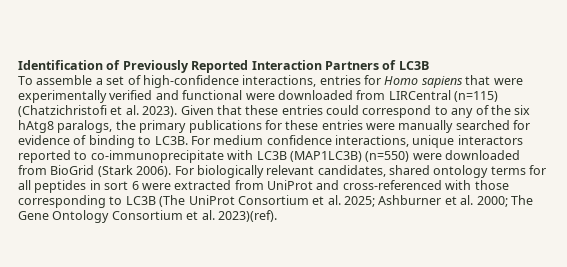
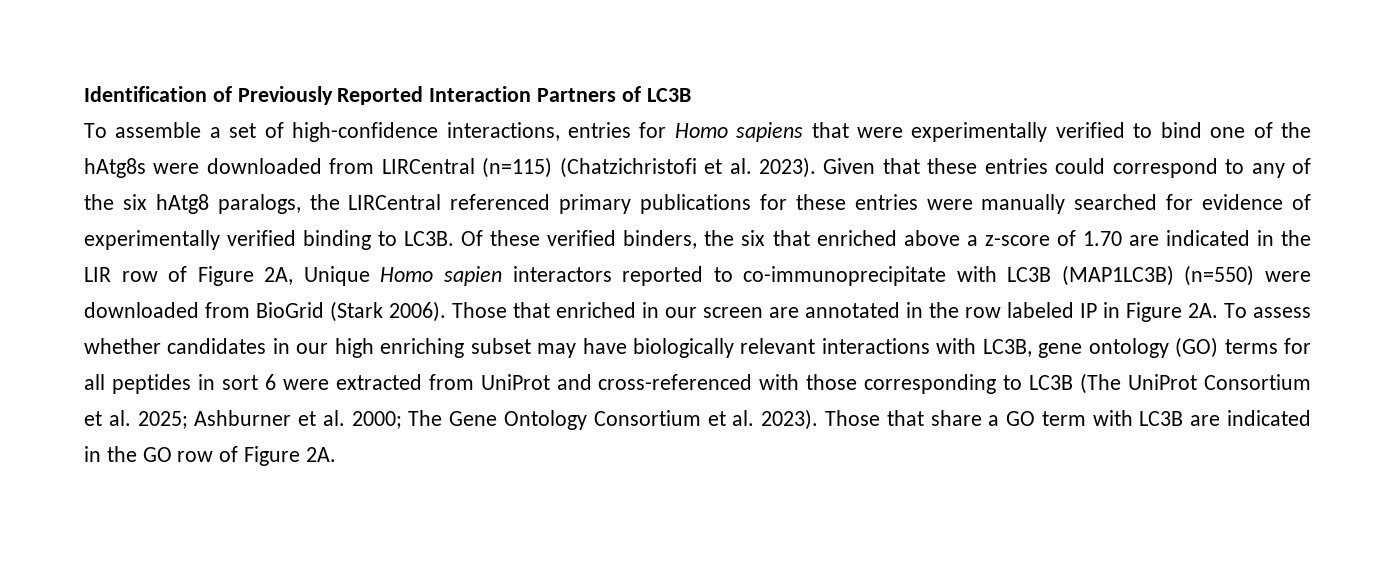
[155,90,243,100] and functional -> [1133,122,1312,138] [84,158,146,178] to bind one of the hAtg8s
(136, 125) none -> [348,194,551,210] LIRCentral referenced
(87, 140) none -> [84,230,297,250] experimentally verified
[190,135,455,148] For medium confidence interactions, unique -> [461,230,1311,249] [84,266,502,286] Of these verified binders, the six that enriched above a z-score of 1.70 are indicated in the LIR row of Figure 2A, Unique Homo sapien
[174,165,489,178] For biologically relevant candidates, shared ontology -> [452,302,1311,322] [84,337,1219,358] Those that enriched in our screen are annotated in the row labeled IP in Figure 2A. To assess whether candidates in our high enriching subset may have biologically relevant interactions with LC3B, gene ontology (GO)
[217,210,277,222] 2023)(ref). -> [761,409,1311,430] [84,446,336,466] 2023). Those that share a GO term with LC3B are indicated in the GO row of Figure 2A.

